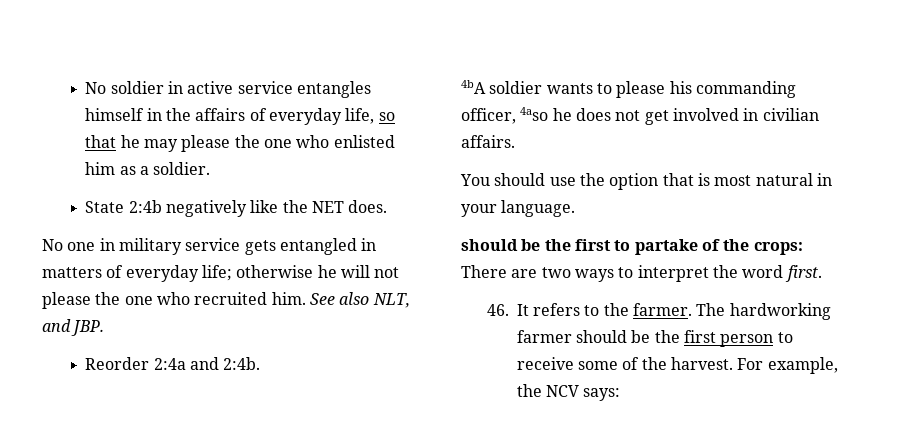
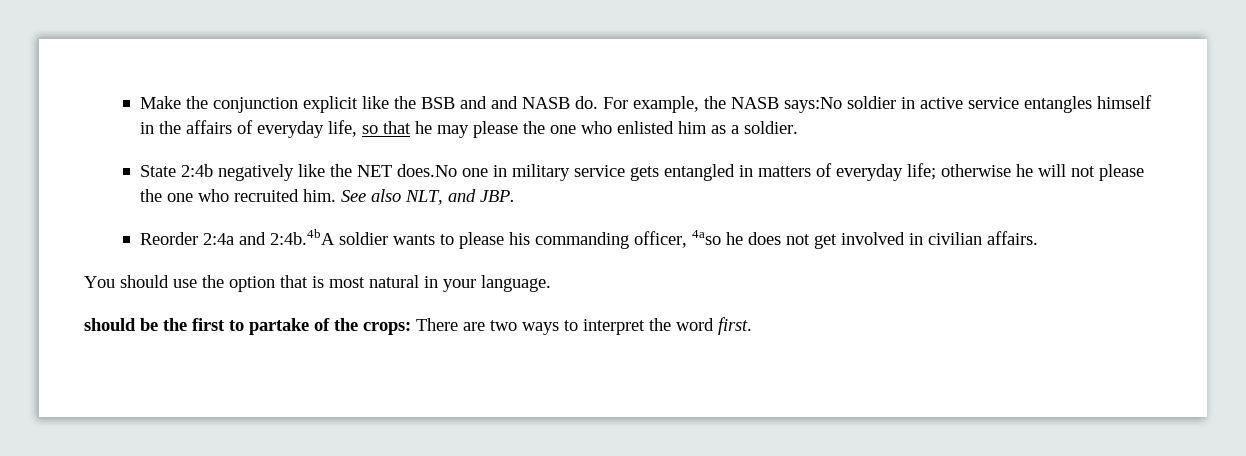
[85,82,107,94] No -> [139,96,842,113] Make the conjunction explicit like the BSB and and NASB do. For example, the NASB says:No
[348,200,388,213] [42,239,63,251] does. // No -> [396,164,457,177] does.No
[223,357,261,370] [461,80,486,94] 2:4b. // 4bA -> [269,229,335,245] 2:4b.4bA
[486,303,831,320] [516,330,793,347] [516,357,838,374] [516,384,621,401] // 46. It refers to the farmer. The hardworking farmer should be the first person to receive some of the harvest. For example, the NCV says: -> (752, 326) none

